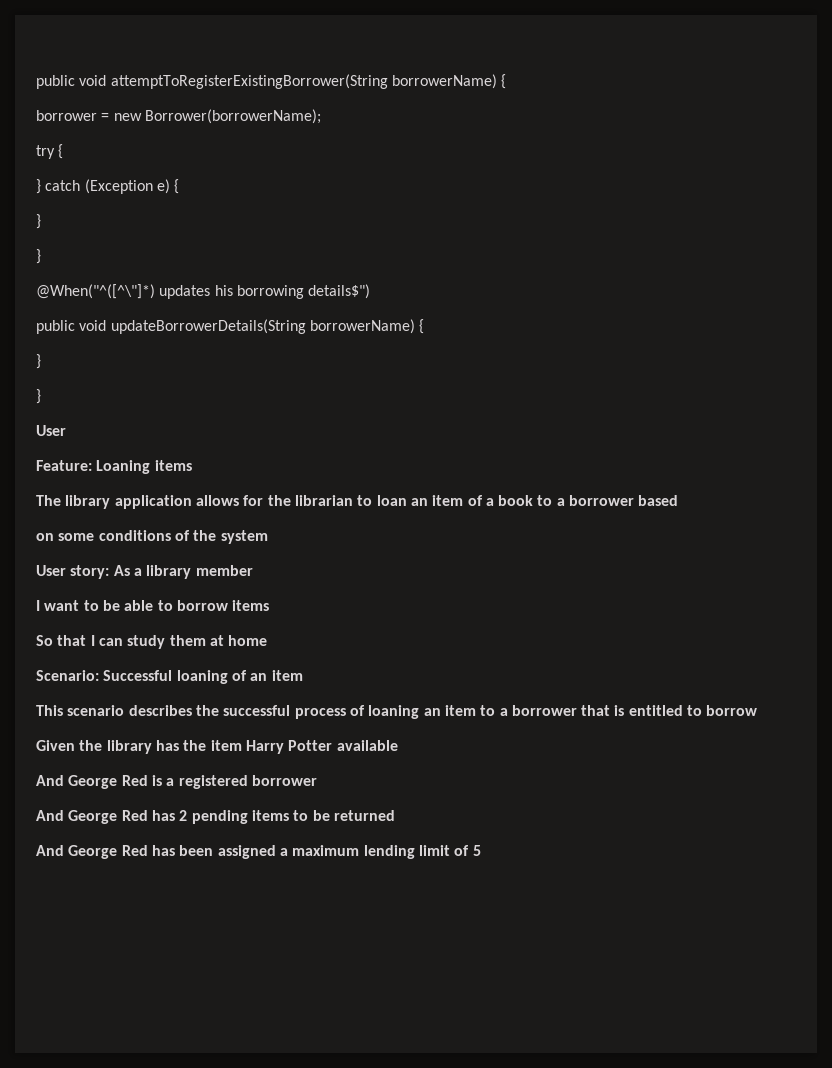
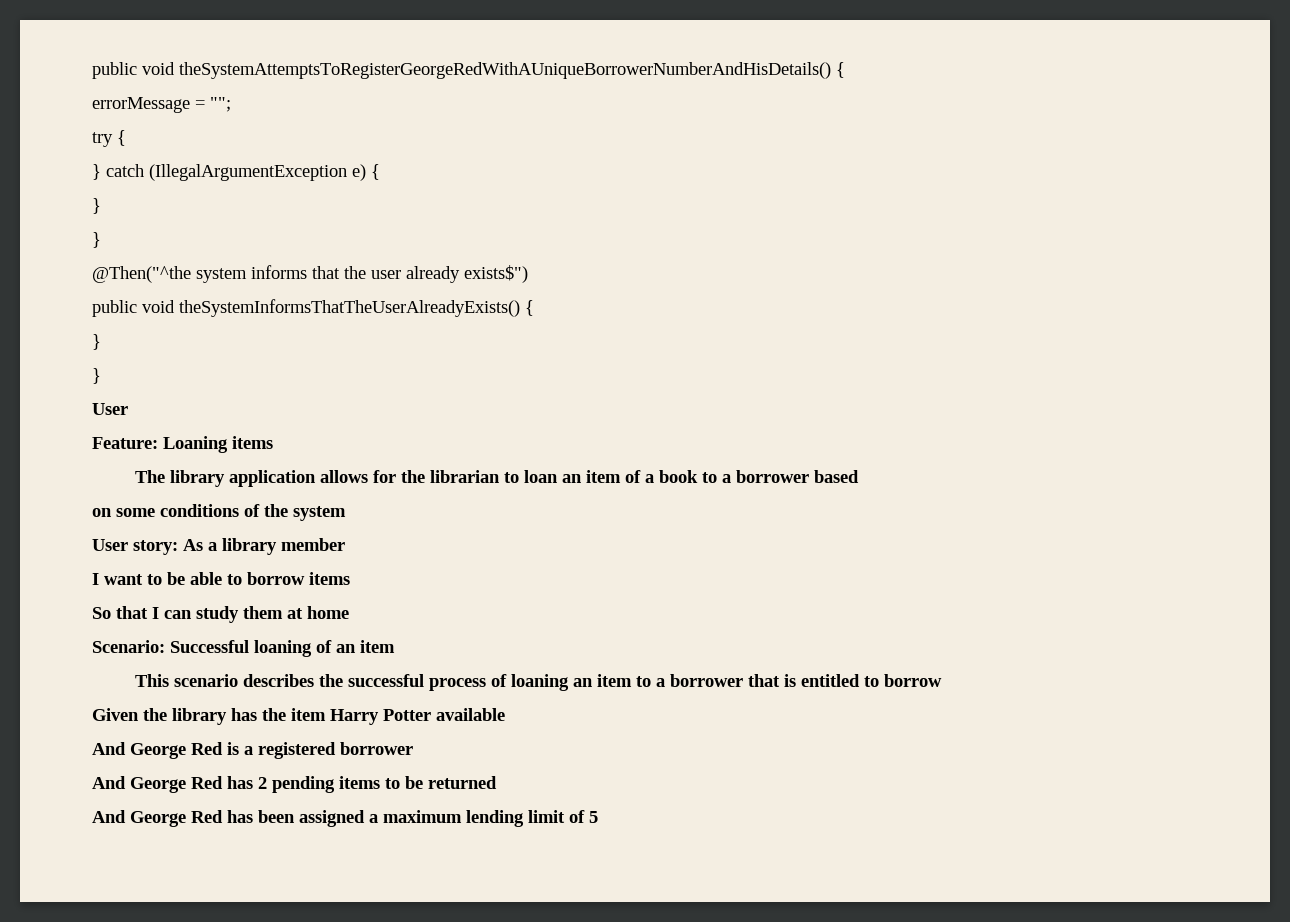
[36,74,507,89] [36,109,321,124] public void attemptToRegisterExistingBorrower(String borrowerName) { // borrower = new Borrower(borrowerName); -> [92,62,845,79] [92,97,231,113] public void theSystemAttemptsToRegisterGeorgeRedWithAUniqueBorrowerNumberAndHisDetails() { // errorMessage = "";
[84,179,153,194] (Exception -> [149,164,347,181] (IllegalArgumentException
[36,284,371,299] [36,319,415,334] @When("^([^\"]*) updates his borrowing details$") // public void updateBorrowerDetails(String borrowerName) -> [92,265,528,283] [92,299,520,317] @Then("^the system informs that the user already exists$") // public void theSystemInformsThatTheUserAlreadyExists()

